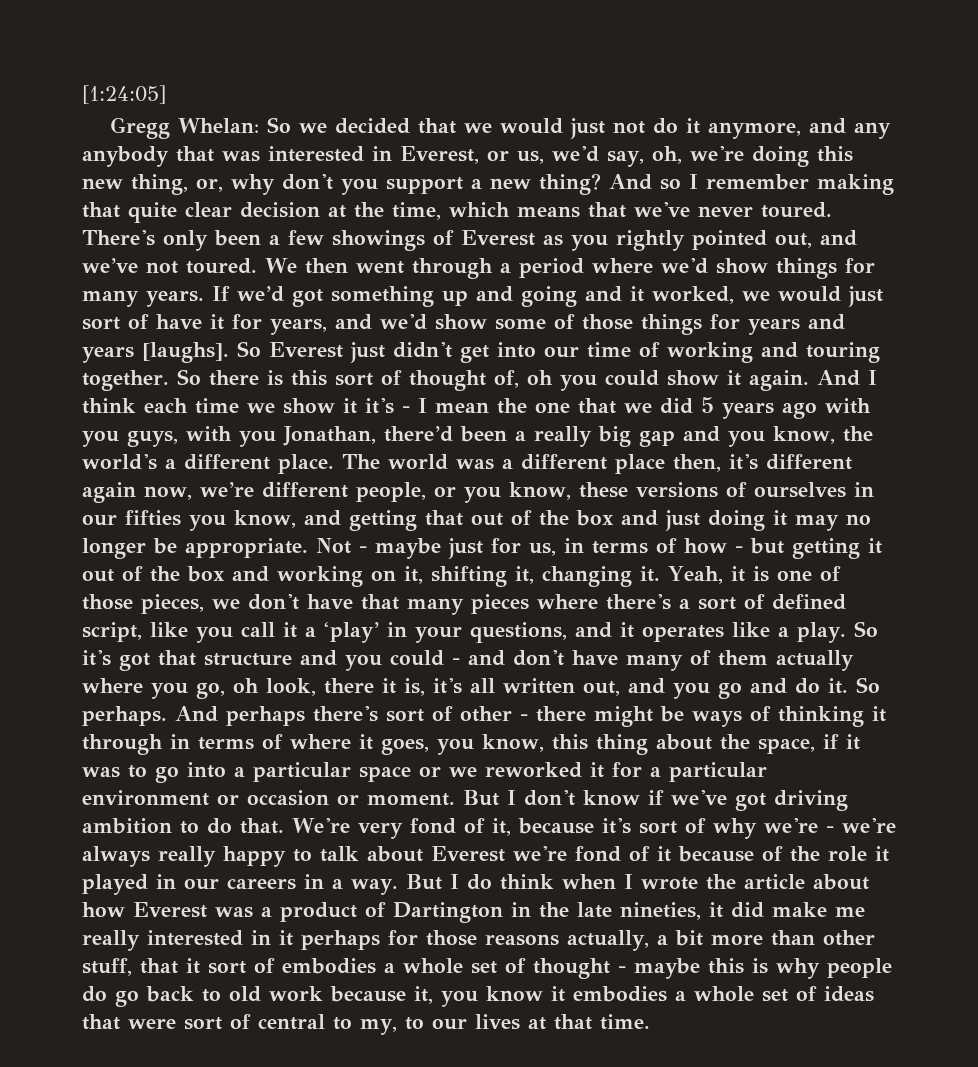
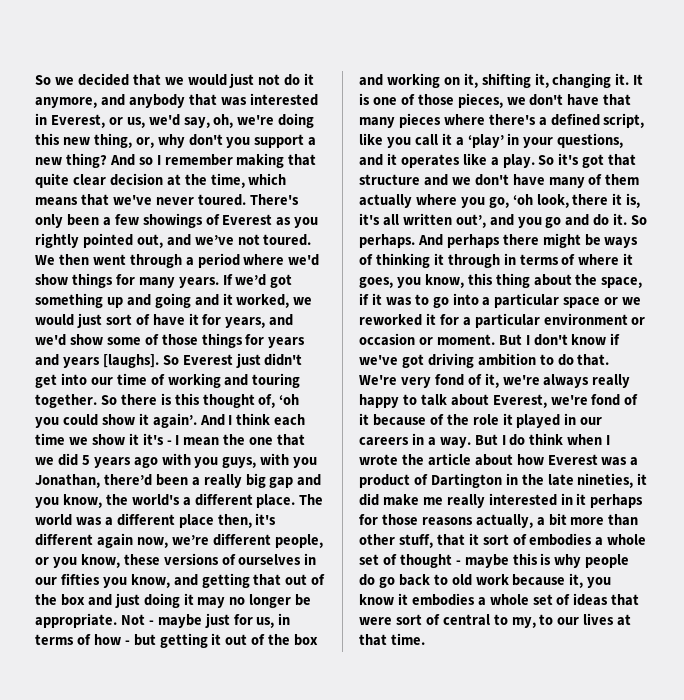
[82,85,166,104] [110,117,260,139] [1:24:05] // Gregg Whelan: -> (35, 80) none
[854,122,892,139] any -> (125, 100) none
[334,370,402,386] sort of -> (200, 399) none
[526,370,553,385] oh -> [279,394,300,405] ‘oh
[748,370,809,391] again. -> [152,413,197,428] again’.
[668,566,745,584] Yeah, it -> [633,74,644,85] It
[698,594,765,610] sort of -> (547, 121) none
[345,650,505,671] you could - and -> [451,177,471,185] we
[233,678,259,693] oh -> [512,194,533,205] ‘oh
[583,681,620,696] out, -> [455,214,486,228] out’,
[313,705,528,722] there's sort of other - -> (500, 241) none
[517,817,834,839] because it's sort of why we're - -> (499, 380) none
[431,846,505,862] Everest -> [492,394,547,408] Everest,

